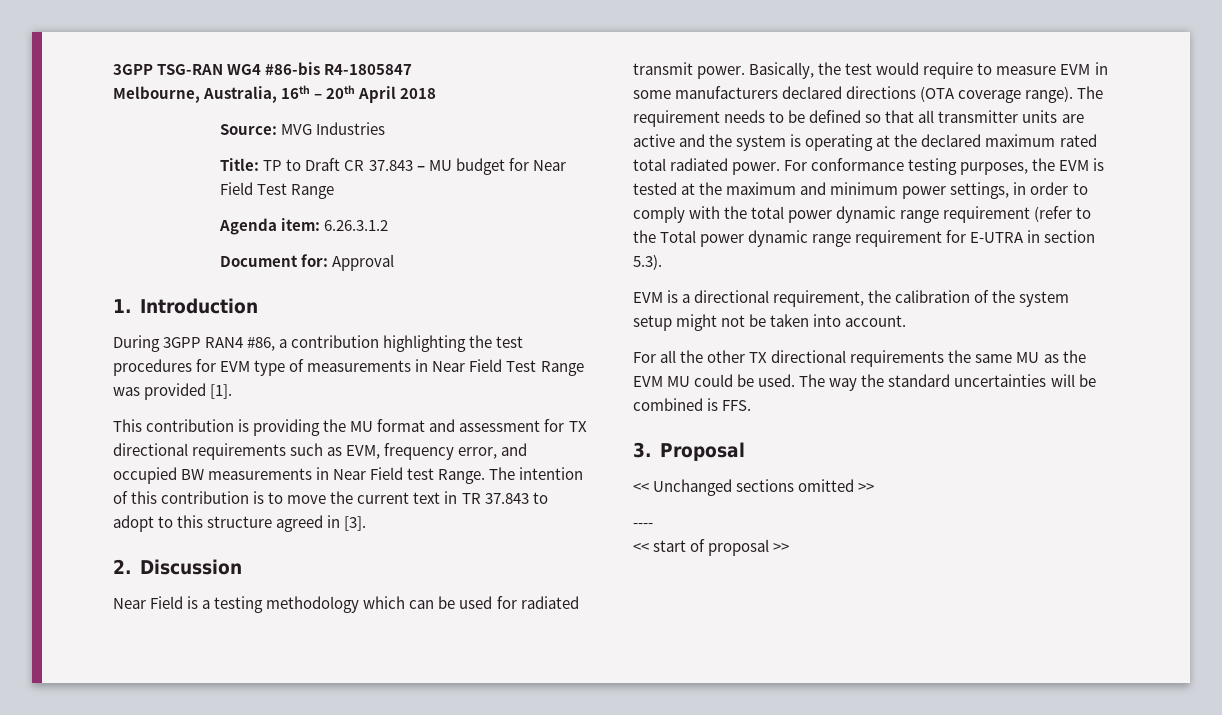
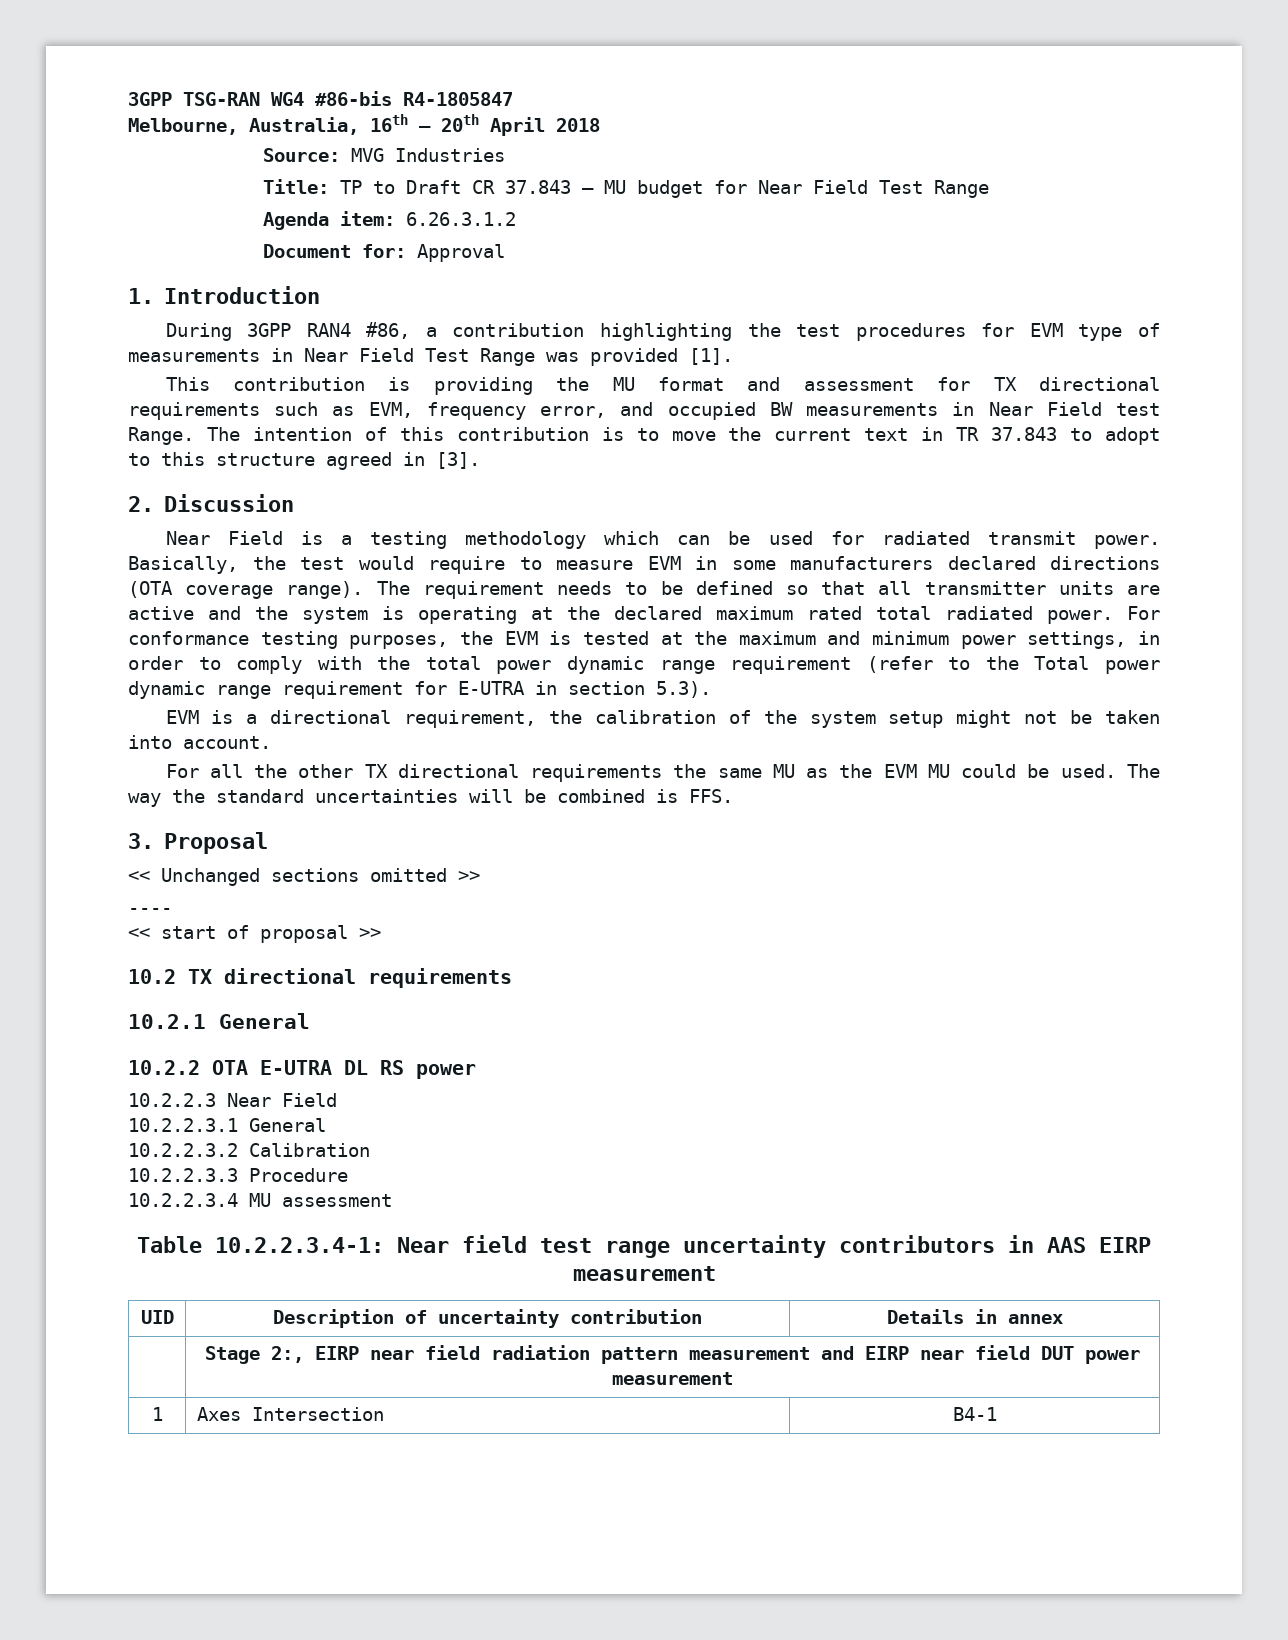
(790, 547) none -> [128,968,512,988] [128,1013,310,1029] [128,1060,476,1079] [128,1093,337,1107] [128,1118,326,1132] [128,1143,370,1157] [128,1168,348,1182] [128,1193,392,1207] [137,1235,1151,1258] [572,1266,716,1281] [140,1310,174,1324] [273,1309,702,1328] [886,1309,1063,1324] [205,1345,1140,1364] [612,1372,733,1385] [151,1407,163,1421] [196,1407,384,1421] [952,1407,997,1421] // 10.2 TX directional requirements // 10.2.1 General // 10.2.2 OTA E-UTRA DL RS power // 10.2.2.3 Near Field // 10.2.2.3.1 General // 10.2.2.3.2 Calibration // 10.2.2.3.3 Procedure // 10.2.2.3.4 MU assessment // Table 10.2.2.3.4-1: Near field test range uncertainty contributors in AAS EIRP measurement // UID | Description of uncertainty contribution | Details in annex // | Stage 2:, EIRP near field radiation pattern measurement and EIRP near field DUT power measurement // 1 | Axes Intersection | B4-1

